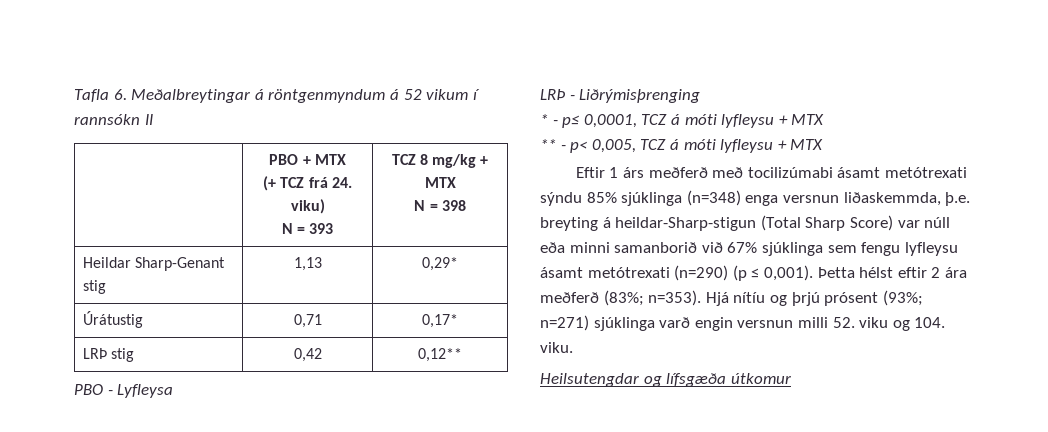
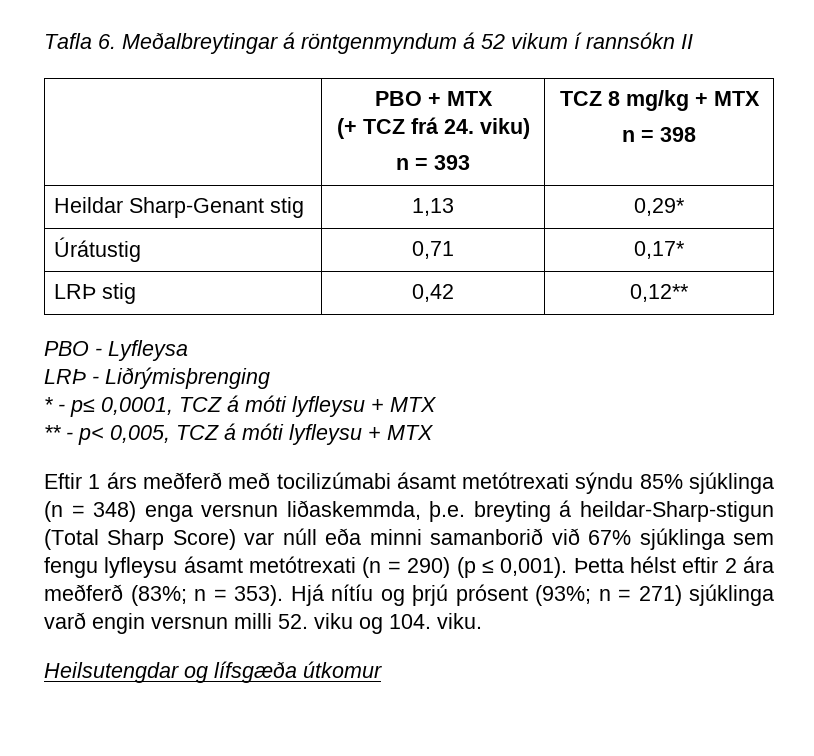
[281,223,293,234] N -> [396,158,409,170] n
[414,200,426,211] N -> [621,130,635,142] n
[686,190,741,206] (n=348) -> [44,501,137,522] (n = 348)
[674,265,729,281] (n=290) -> [362,557,451,578] (n = 290)
[648,290,702,306] n=353). -> [194,585,283,606] n = 353).
[540,315,589,331] n=271) -> [598,585,682,606] n = 271)

